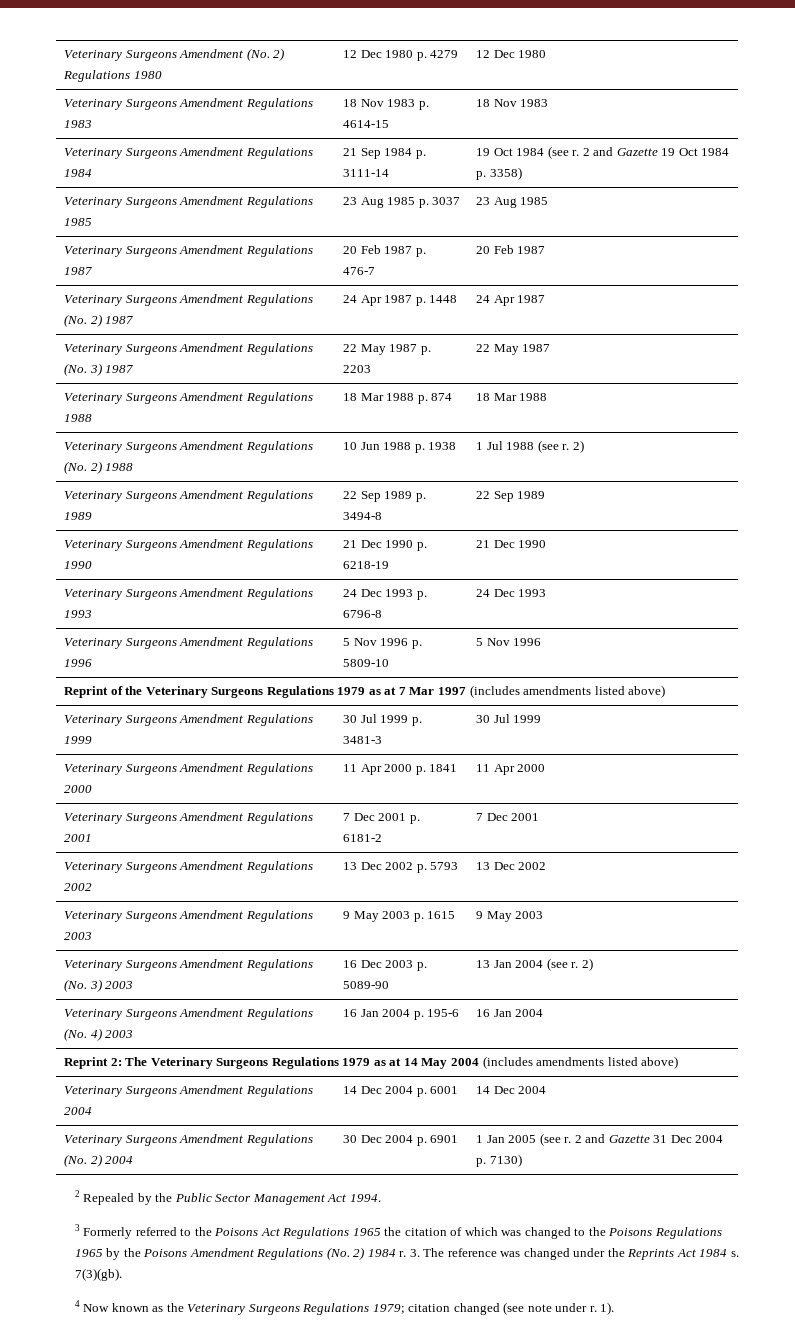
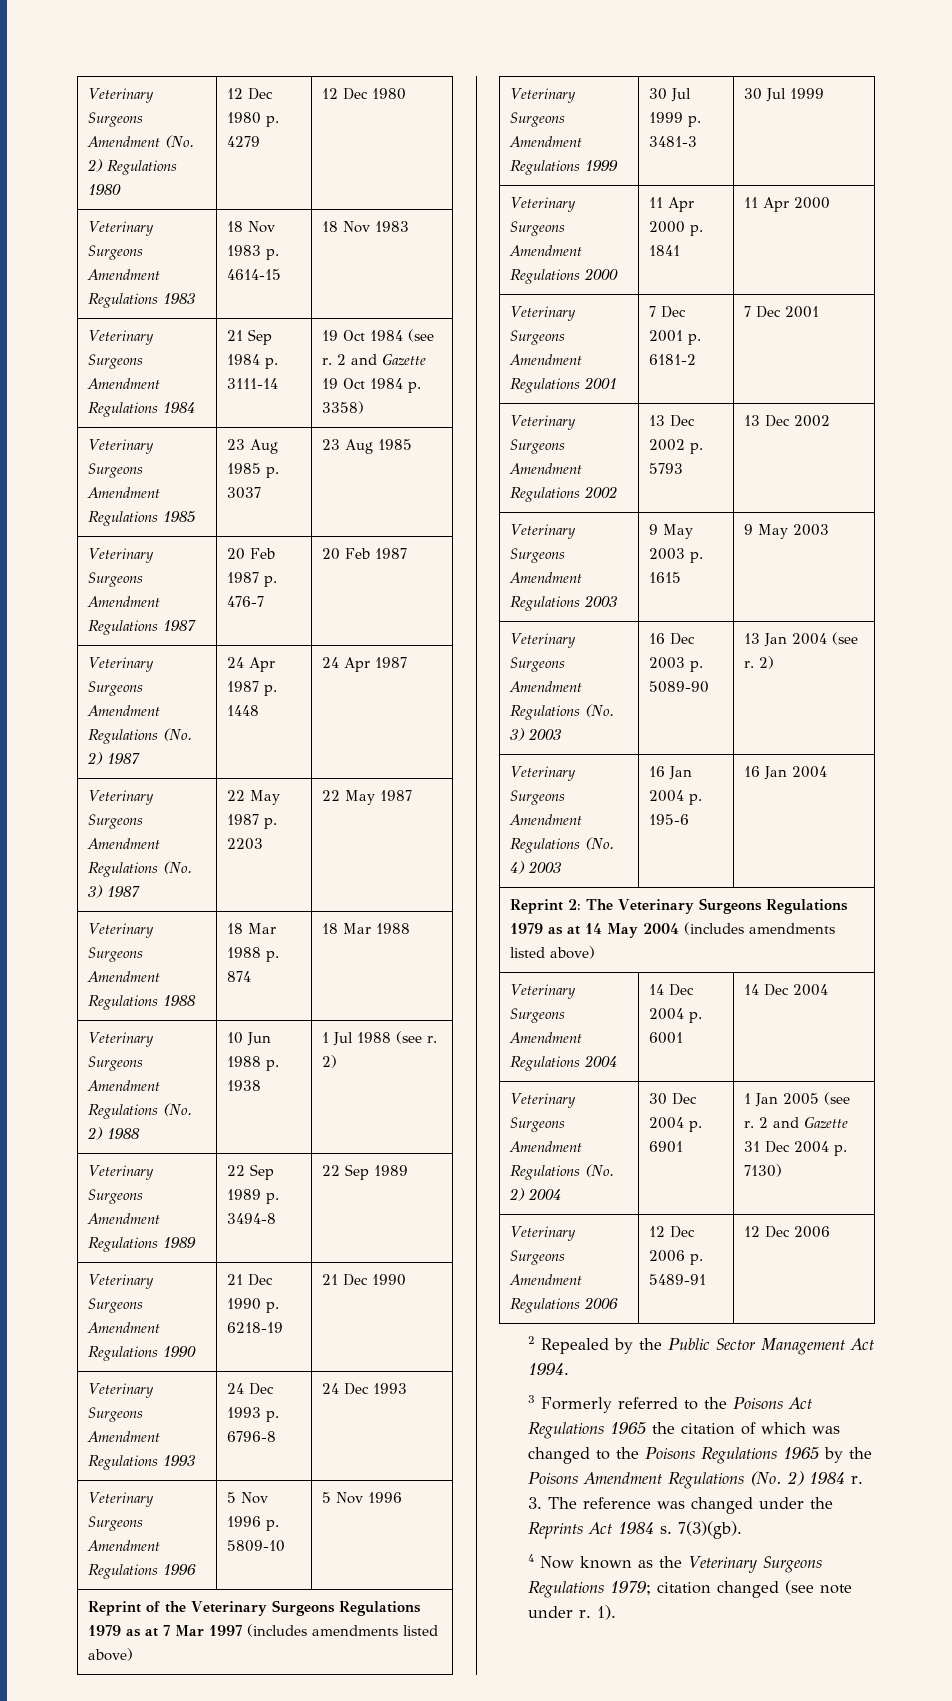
(522, 1160) none -> [509,1226,576,1241] [509,1250,565,1265] [508,1274,582,1285] [509,1297,618,1313] [648,1226,695,1238] [648,1250,703,1265] [648,1274,706,1285] [743,1226,830,1238] // Veterinary Surgeons Amendment Regulations 2006 | 12 Dec 2006 p. 5489-91 | 12 Dec 2006

